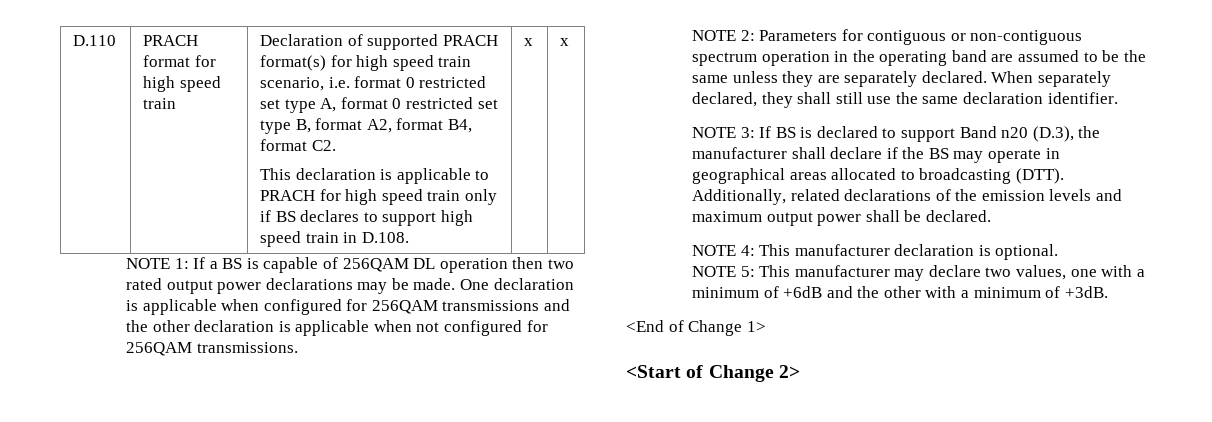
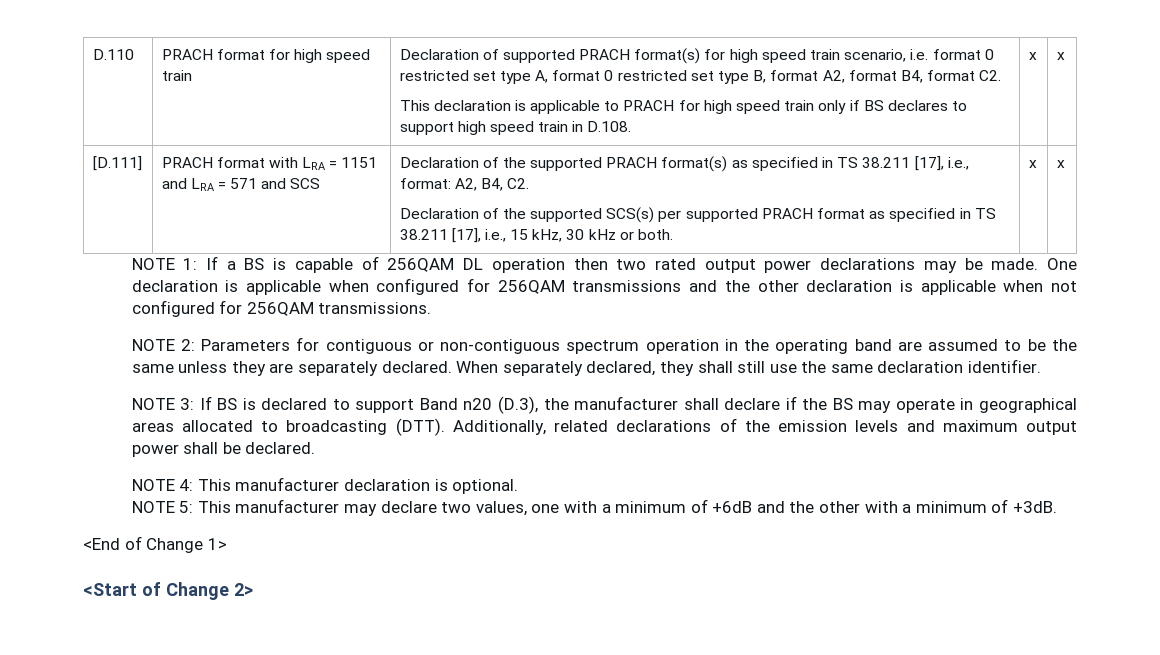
(570, 42) none -> [92,156,142,171] [161,157,378,170] [161,178,321,191] [399,156,969,172] [399,178,530,191] [399,207,996,223] [399,228,673,243] [1028,160,1037,168] [1056,160,1065,168] // [D.111] | PRACH format with LRA = 1151 and LRA = 571 and SCS | Declaration of the supported PRACH format(s) as specified in TS 38.211 [17], i.e., format: A2, B4, C2. // Declaration of the supported SCS(s) per supported PRACH format as specified in TS 38.211 [17], i.e., 15 kHz, 30 kHz or both. | x | x

